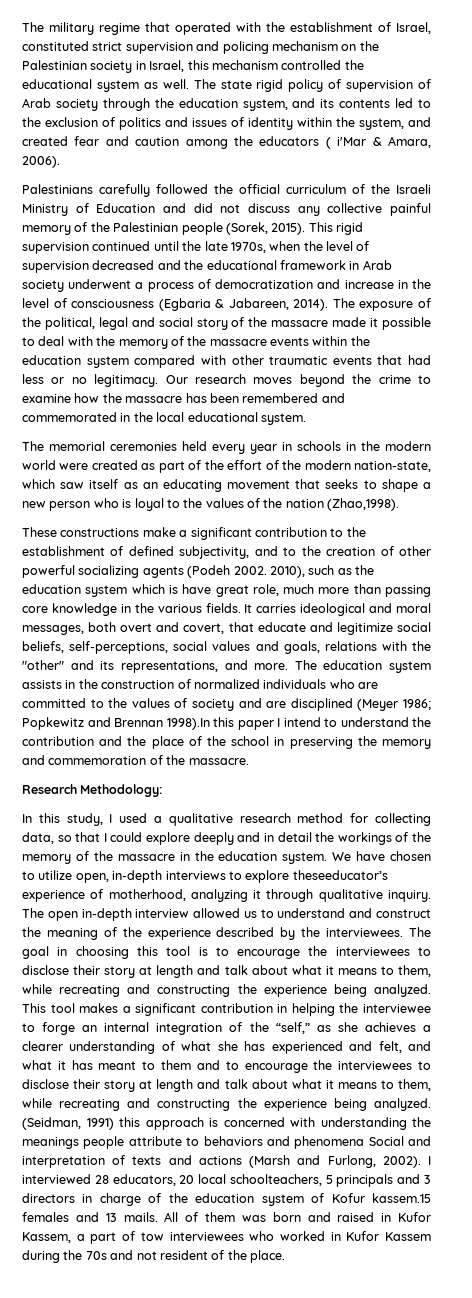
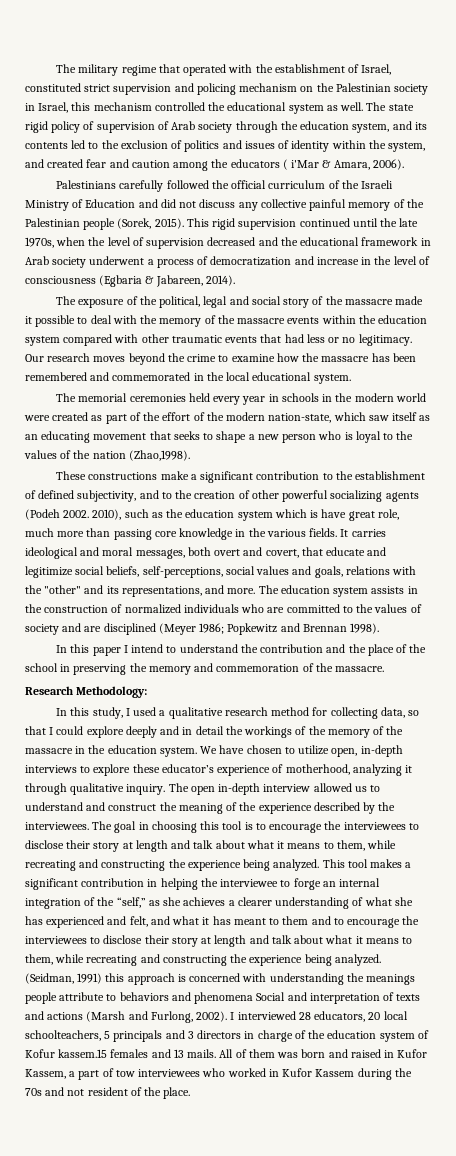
(329, 305) none -> (235, 280) //
[166,718,210,730] 1998).In -> [350,623,380,634] [56,645,68,653] 1998). // In
[292,870,388,880] theseeducator’s -> [132,764,214,773] these educator’s

